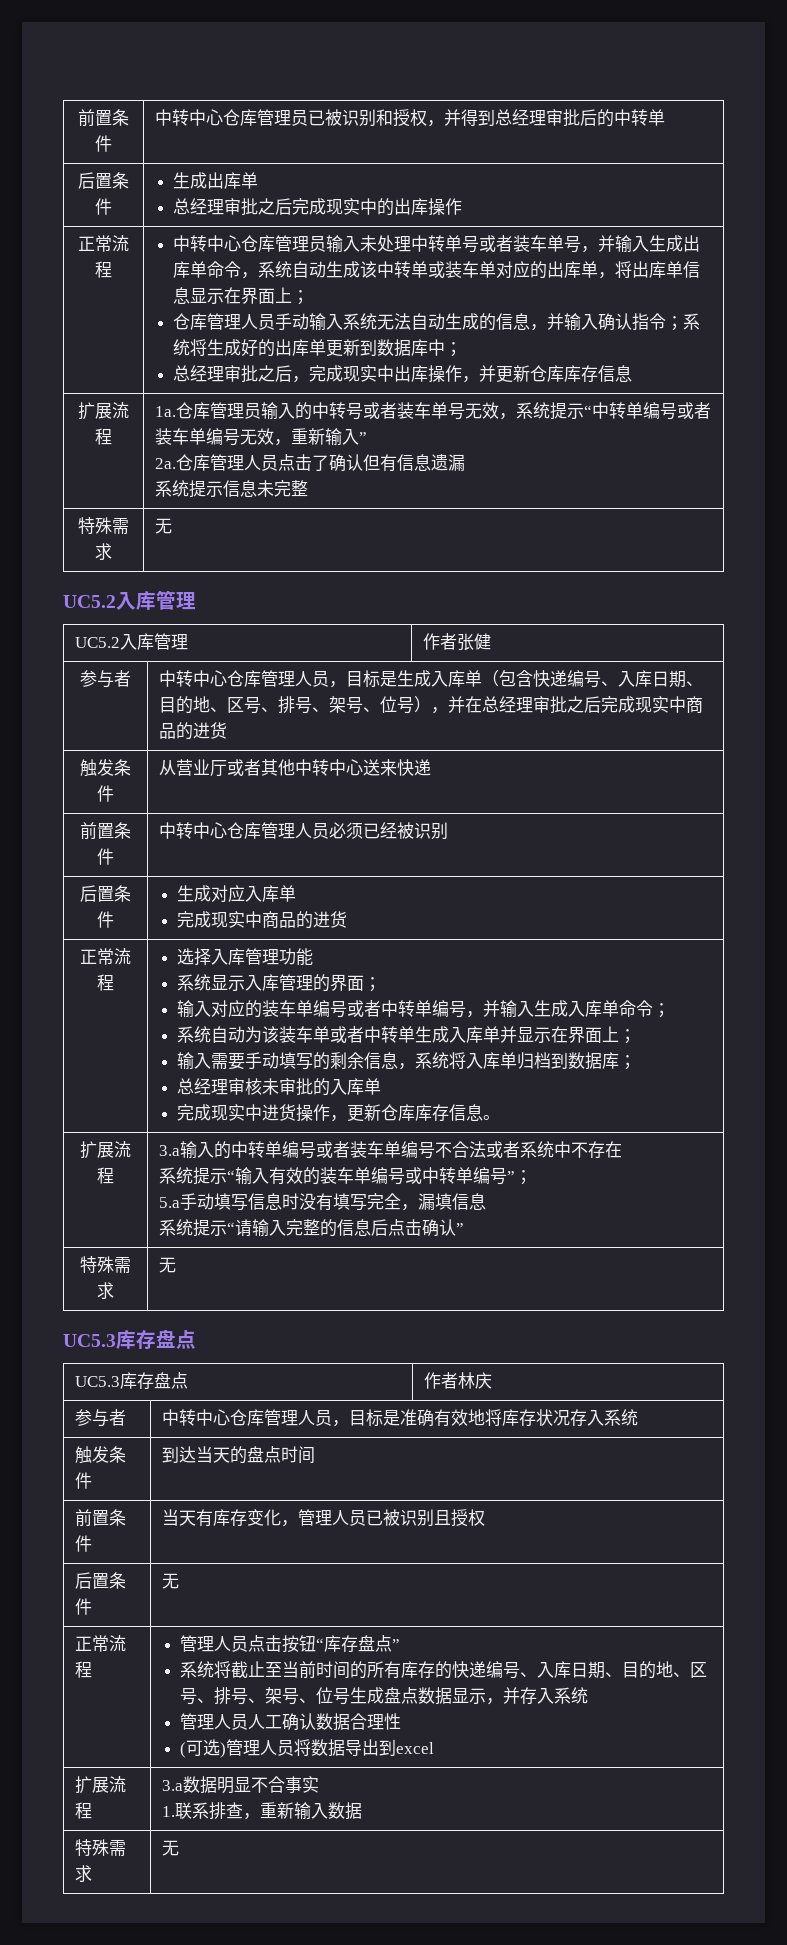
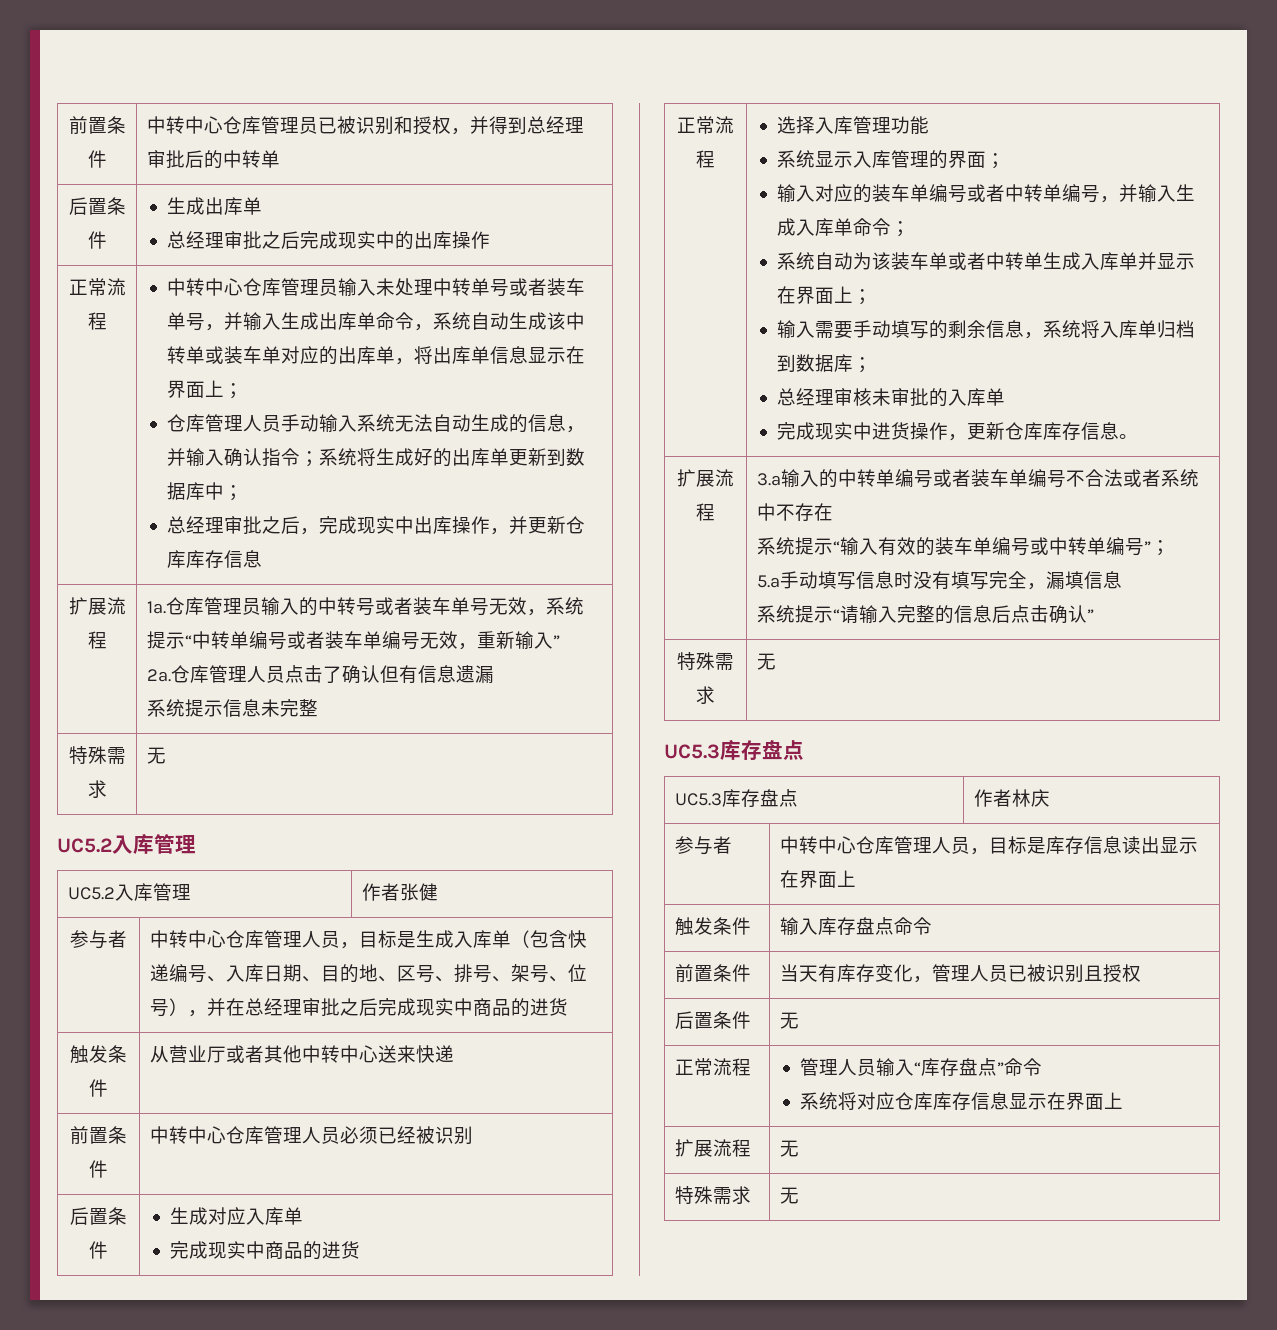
[399,1409,638,1427] [74,1446,126,1464] [74,1472,92,1489] [161,1446,315,1464] 准确有效地将库存状况存入系统 // 触发条件 | 到达当天的盘点时间 -> [1045,836,1198,854] [779,870,856,888] [674,917,751,936] [779,917,932,936] 库存信息读出显示在界面上 // 触发条件 | 输入库存盘点命令
[248,1635,317,1653] 点击按钮 -> [876,1058,915,1077] 输入
[180,1661,708,1679] [180,1687,589,1705] [180,1713,402,1731] [180,1739,435,1758] [74,1776,126,1794] [74,1802,92,1819] [161,1776,319,1794] [161,1802,362,1820] // 系统将截止至当前时间的所有库存的快递编号、入库日期、目的地、区号、排号、架号、位号生成盘点数据显示，并存入系统 // 管理人员人工确认数据合理性 // (可选)管理人员将数据导出到excel // 扩展流程 | 3.a数据明显不合事实 // 1.联系排查，重新输入数据 -> [1004,1058,1043,1076] [800,1092,1124,1110] [674,1139,751,1157] [779,1140,799,1157] 命令 // 系统将对应仓库库存信息显示在界面上 // 扩展流程 | 无

